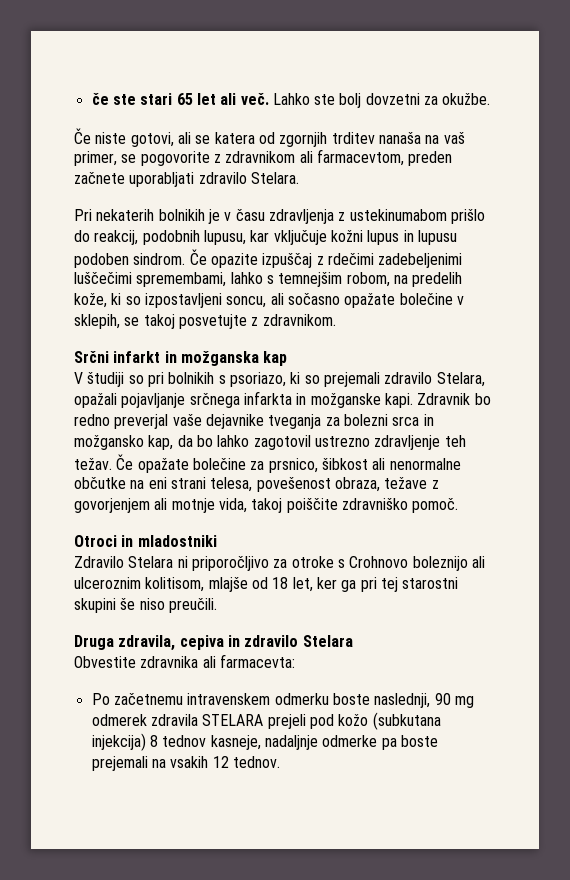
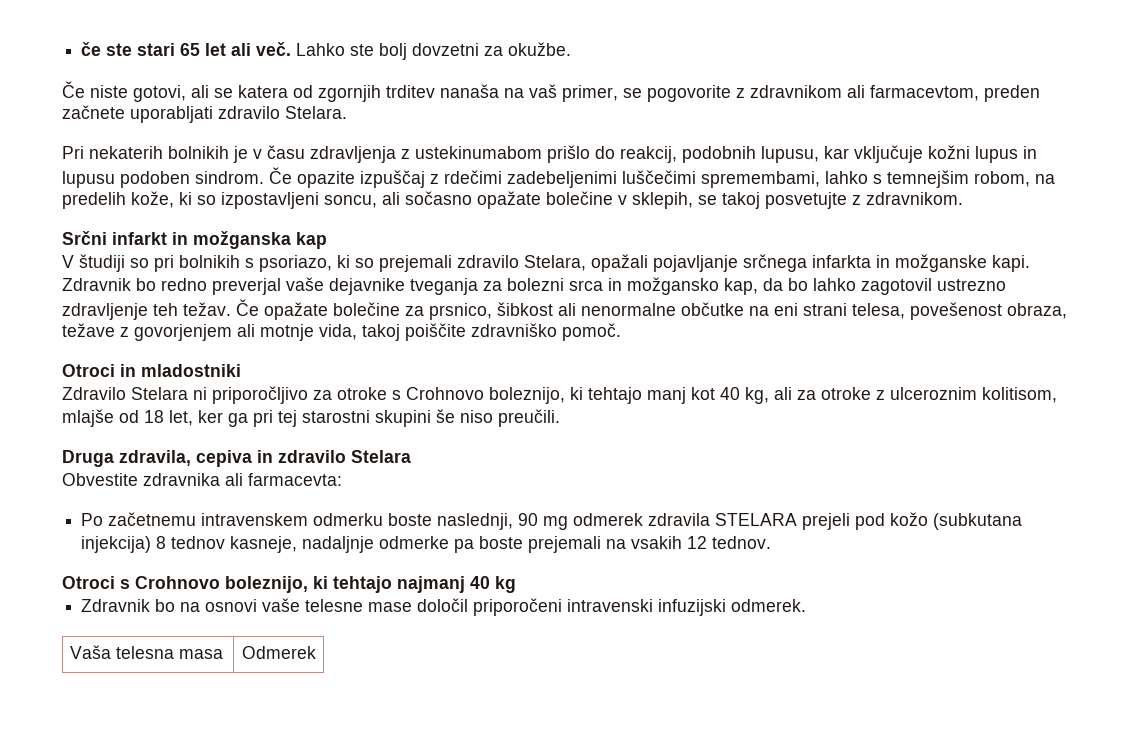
[412,556,485,571] boleznijo ali -> [489,387,885,404] boleznijo, ki tehtajo manj kot 40 kg, ali za otroke z
(280, 762) none -> [62,576,516,593] [81,598,807,616] [69,645,223,659] [241,646,316,659] // Otroci s Crohnovo boleznijo, ki tehtajo najmanj 40 kg // Zdravnik bo na osnovi vaše telesne mase določil priporočeni intravenski infuzijski odmerek. // Vaša telesna masa | Odmerek

